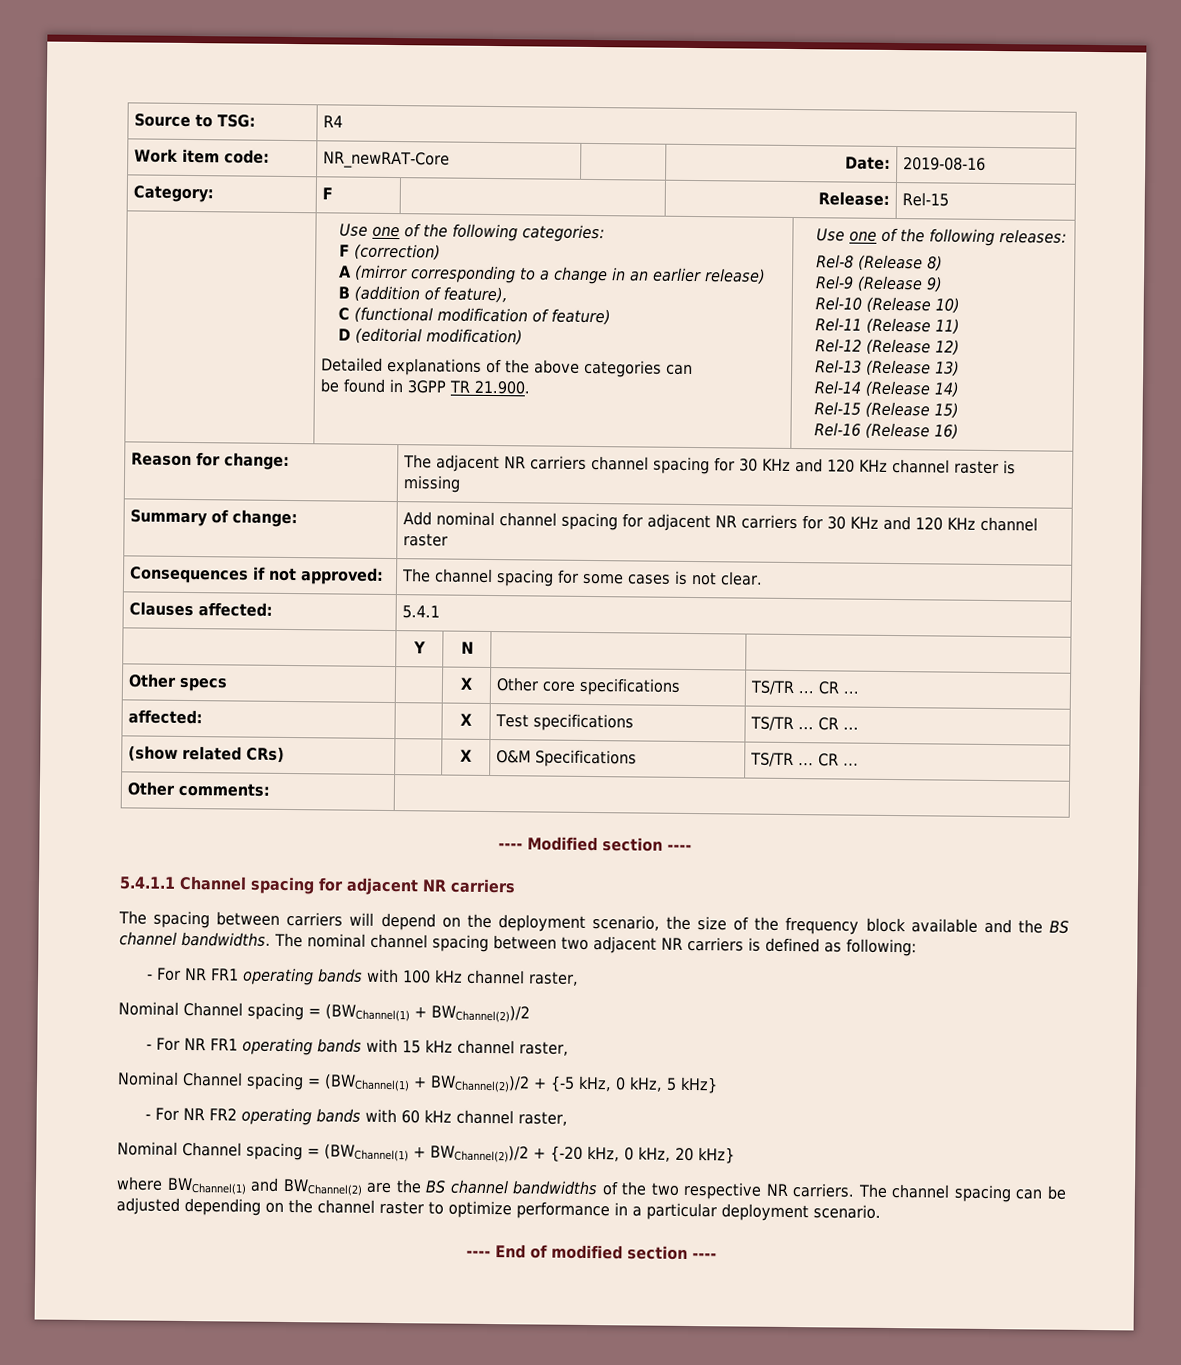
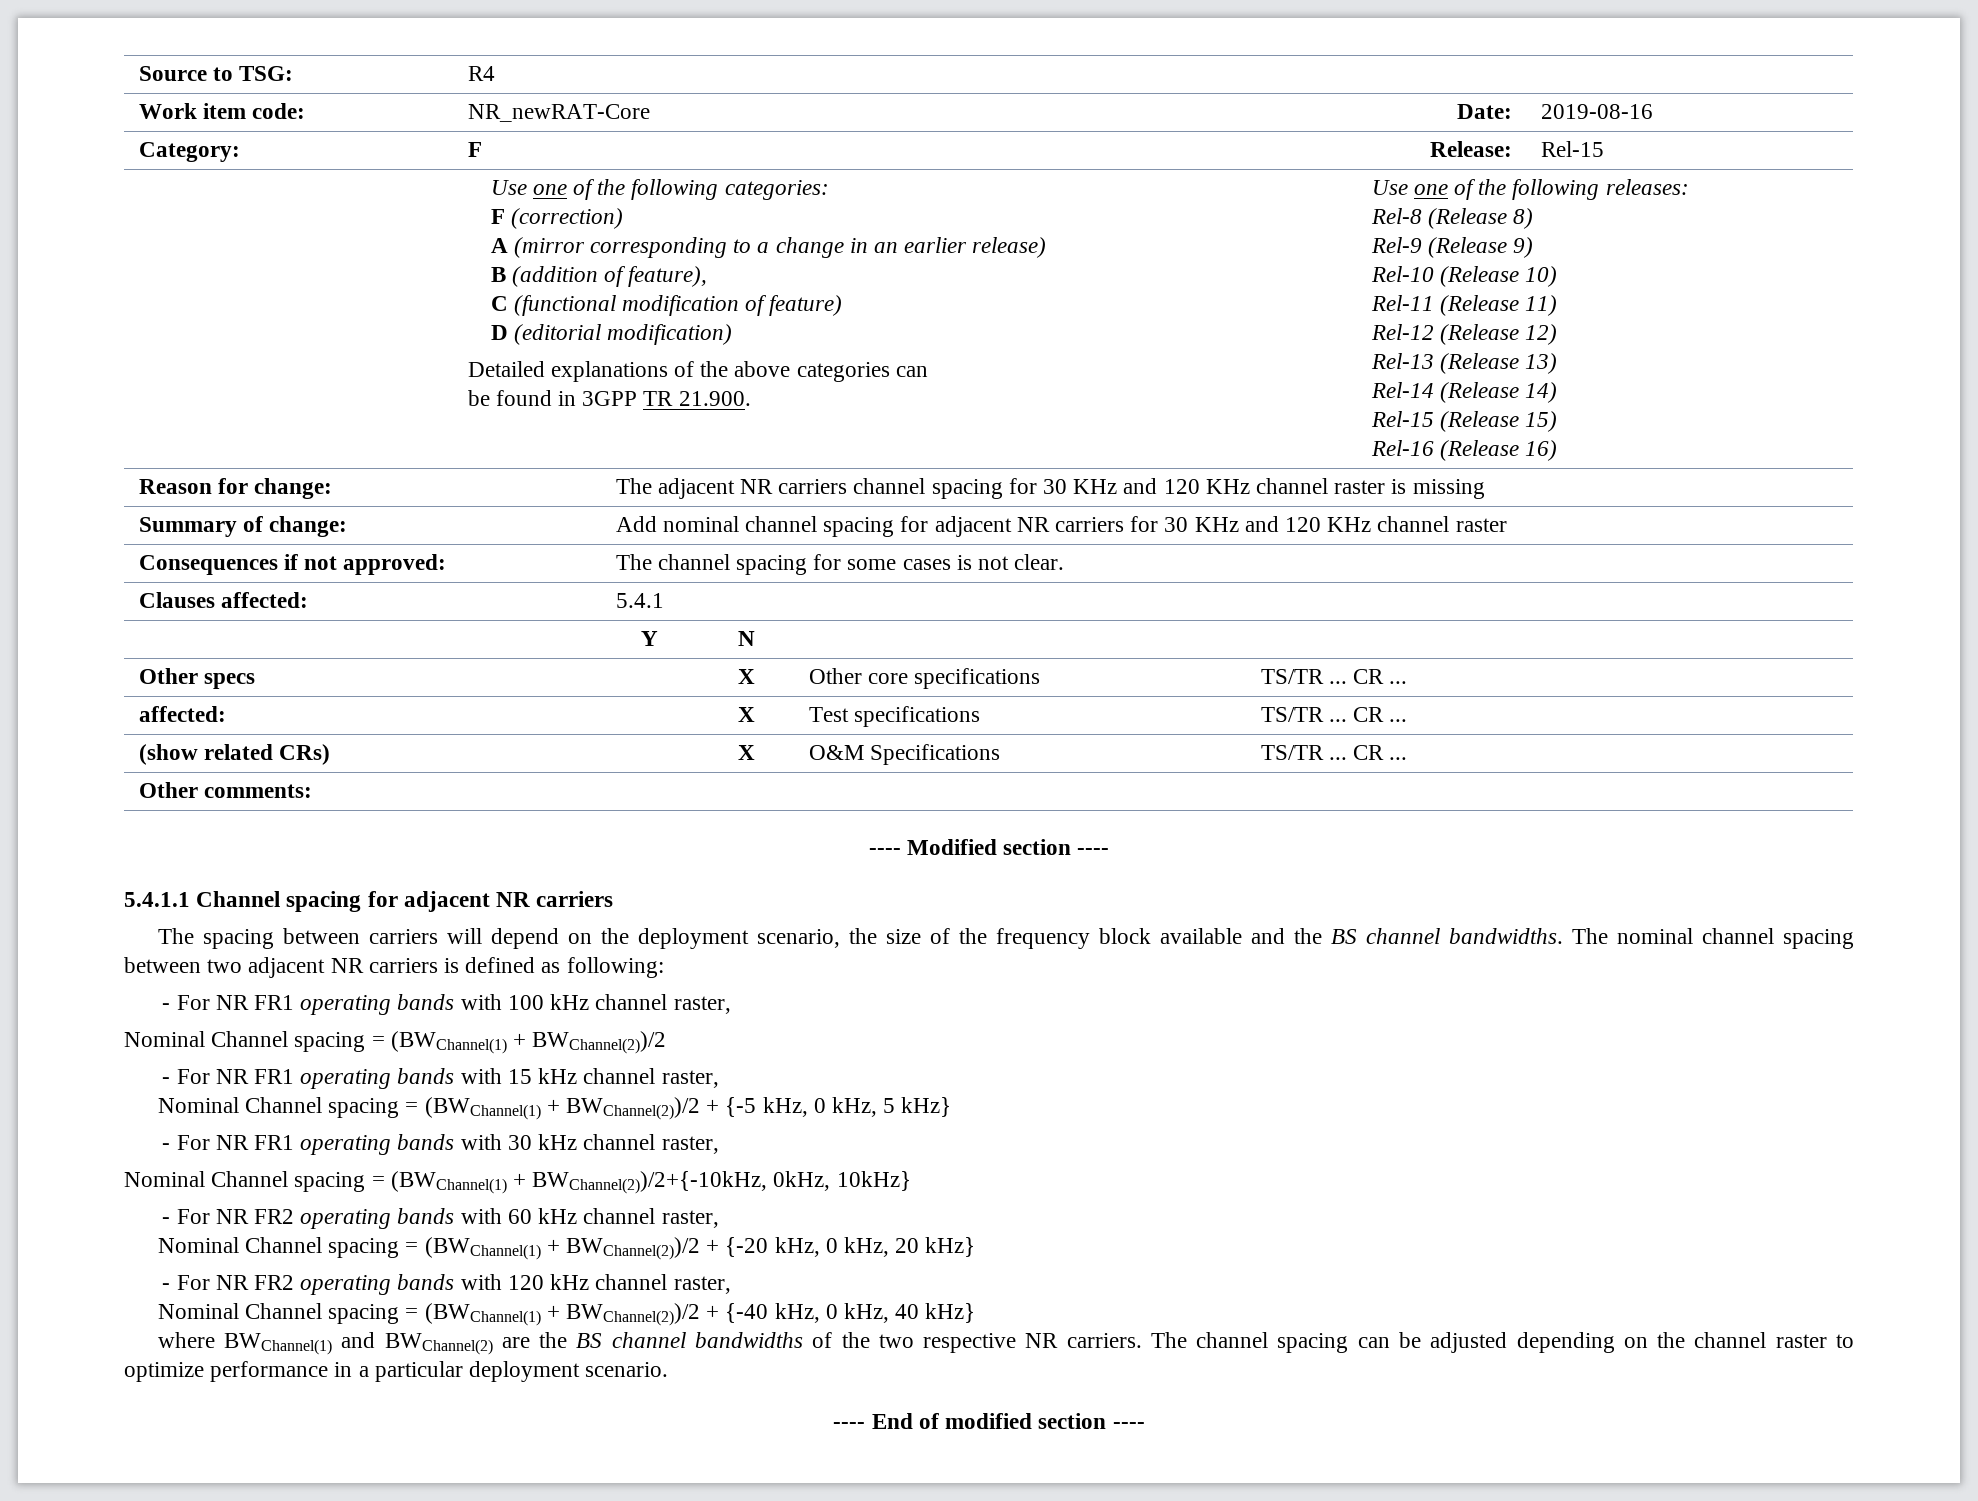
(718, 1085) none -> [162,1134,719,1155] [124,1171,911,1194] // - For NR FR1 operating bands with 30 kHz channel raster, // Nominal Channel spacing = (BWChannel(1) + BWChannel(2))/2+{-10kHz, 0kHz, 10kHz}
(735, 1155) none -> [162,1274,731,1295] [157,1303,976,1326] // - For NR FR2 operating bands with 120 kHz channel raster, // Nominal Channel spacing = (BWChannel(1) + BWChannel(2))/2 + {-40 kHz, 0 kHz, 40 kHz}

